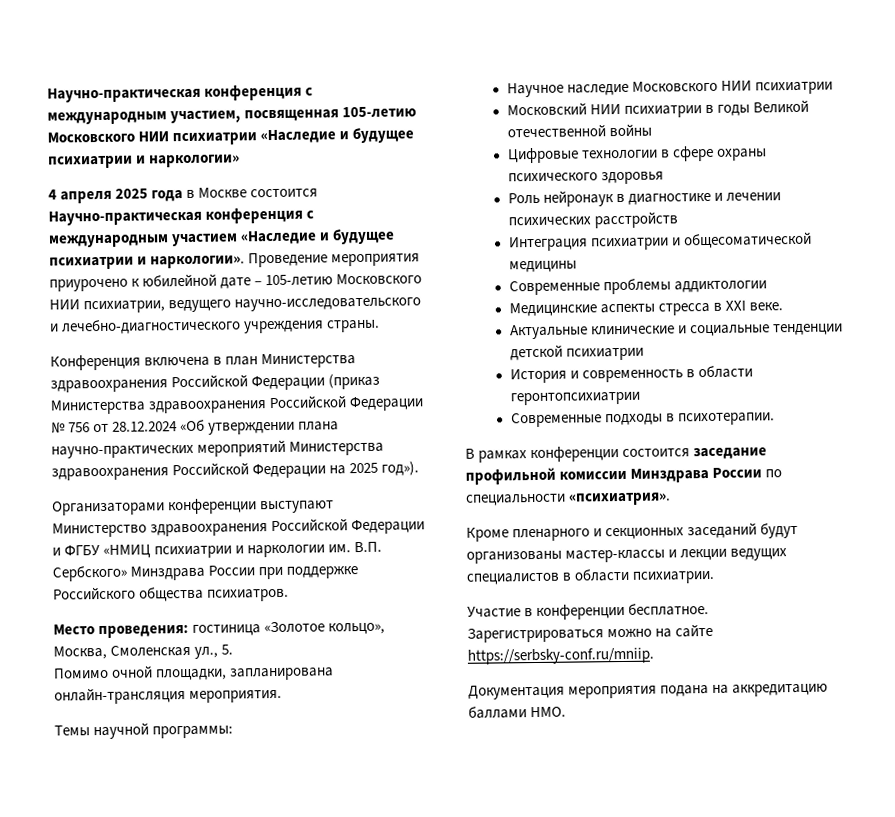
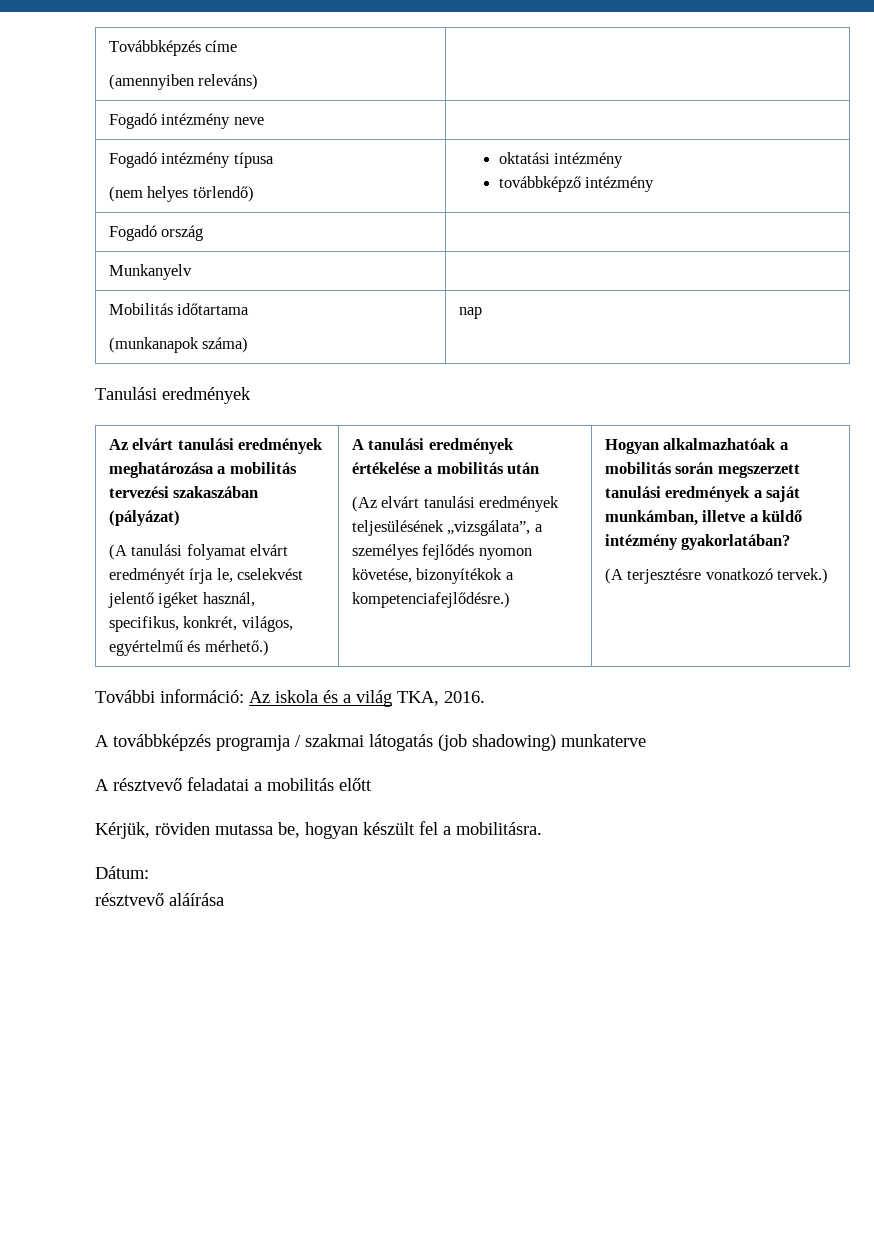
[47,84,314,103] [47,106,418,125] [47,127,415,146] [48,154,241,169] [48,187,319,204] [48,207,315,226] [48,228,396,248] [49,252,421,270] [49,273,423,292] [49,297,422,314] [49,318,381,335] [50,353,357,371] [50,373,381,393] [50,395,425,415] [51,419,340,435] [51,439,385,459] [51,461,420,481] [52,498,335,516] [52,518,426,538] [52,541,383,559] [52,565,359,582] [53,586,290,602] [53,621,386,639] [53,644,234,660] [53,665,335,681] [54,687,283,705] [54,722,234,740] [506,80,834,98] [506,99,810,118] [506,123,652,138] [507,145,768,164] [507,171,664,185] [507,190,782,207] [507,211,678,229] [508,231,813,252] [508,260,577,273] [508,278,768,296] [508,300,784,317] [509,323,844,340] [509,344,644,361] [509,365,754,384] [509,391,640,406] [510,412,776,428] [465,446,768,463] [465,467,783,485] [465,492,672,506] [466,522,799,542] [466,548,788,564] [466,568,716,585] [467,602,710,620] [467,623,714,643] [467,647,654,665] [468,683,829,700] [468,706,567,719] Научно-практическая конференция с международным участием, посвященная 105-летию Московского НИИ психиатрии «Наследие и будущее психиатрии и наркологии» // 4 апреля 2025 года в Москве состоится Научно-практическая конференция с международным участием «Наследие и будущее психиатрии и наркологии». Проведение мероприятия приурочено к юбилейной дате – 105-летию Московского НИИ психиатрии, ведущего научно-исследовательского и лечебно-диагностического учреждения страны. // Конференция включена в план Министерства здравоохранения Российской Федерации (приказ Министерства здравоохранения Российской Федерации № 756 от 28.12.2024 «Об утверждении плана научно-практических мероприятий Министерства здравоохранения Российской Федерации на 2025 год»). // Организаторами конференции выступают Министерство здравоохранения Российской Федерации и ФГБУ «НМИЦ психиатрии и наркологии им. В.П. Сербского» Минздрава России при поддержке Российского общества психиатров. // Место проведения: гостиница «Золотое кольцо», Москва, Смоленская ул., 5. // Помимо очной площадки, запланирована онлайн-трансляция мероприятия. // Темы научной программы: // Научное наследие Московского НИИ психиатрии // Московский НИИ психиатрии в годы Великой отечественной войны // Цифровые технологии в сфере охраны психического здоровья // Роль нейронаук в диагностике и лечении психических расстройств // Интеграция психиатрии и общесоматической медицины // Современные проблемы аддиктологии // Медицинские аспекты стресса в XXI веке. // Актуальные клинические и социальные тенденции детской психиатрии // История и современность в области геронтопсихиатрии // Современные подходы в психотерапии. // В рамках конференции состоится заседание профильной комиссии Минздрава России по специальности «психиатрия». // Кроме пленарного и секционных заседаний будут организованы мастер-классы и лекции ведущих специалистов в области психиатрии. // Участие в конференции бесплатное. Зарегистрироваться можно на сайте https://serbsky-conf.ru/mniip. // Документация мероприятия подана на аккредитацию баллами НМО. -> [108,40,238,56] [108,74,259,90] [108,113,264,129] [108,152,274,168] [108,186,254,202] [498,152,624,168] [498,176,655,192] [108,225,204,241] [108,264,192,280] [108,303,250,315] [108,337,249,353] [458,307,482,319] [95,387,251,404] [108,438,324,454] [108,462,297,478] [108,486,259,498] [108,510,180,526] [108,544,289,560] [108,568,304,584] [107,592,255,608] [108,616,293,632] [108,640,269,656] [351,438,514,454] [351,462,540,474] [351,496,560,512] [351,520,543,536] [351,544,532,560] [351,568,514,584] [351,592,510,608] [604,438,788,454] [604,462,800,478] [604,486,801,502] [604,510,803,526] [604,534,791,550] [604,568,829,584] [95,689,485,707] [95,734,646,751] [95,777,372,791] [95,821,542,839] [95,866,149,879] [95,893,224,906] Továbbképzés címe // (amennyiben releváns) | // Fogadó intézmény neve | // Fogadó intézmény típusa // (nem helyes törlendő) | oktatási intézmény // továbbképző intézmény // Fogadó ország | // Munkanyelv | // Mobilitás időtartama // (munkanapok száma) | nap // Tanulási eredmények // Az elvárt tanulási eredmények meghatározása a mobilitás tervezési szakaszában (pályázat) // (A tanulási folyamat elvárt eredményét írja le, cselekvést jelentő igéket használ, specifikus, konkrét, világos, egyértelmű és mérhető.) | A tanulási eredmények értékelése a mobilitás után // (Az elvárt tanulási eredmények teljesülésének „vizsgálata”, a személyes fejlődés nyomon követése, bizonyítékok a kompetenciafejlődésre.) | Hogyan alkalmazhatóak a mobilitás során megszerzett tanulási eredmények a saját munkámban, illetve a küldő intézmény gyakorlatában? // (A terjesztésre vonatkozó tervek.) // További információ: Az iskola és a világ TKA, 2016. // A továbbképzés programja / szakmai látogatás (job shadowing) munkaterve // A résztvevő feladatai a mobilitás előtt // Kérjük, röviden mutassa be, hogyan készült fel a mobilitásra. // Dátum: // résztvevő aláírása

